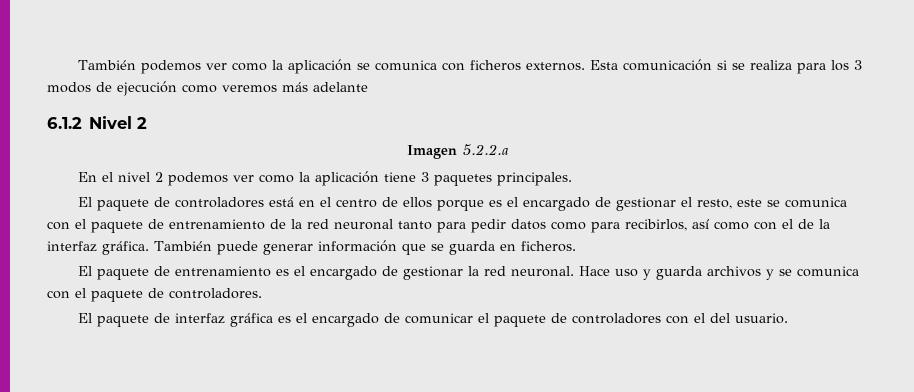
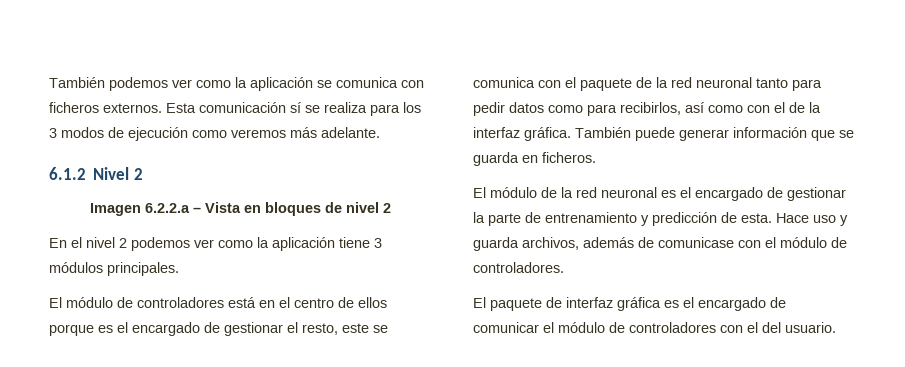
[716,60,727,70] si -> [290,102,301,113] sí
[313,82,368,92] adelante -> [321,127,380,138] adelante.
[462,144,508,156] 5.2.2.a -> [144,202,391,216] 6.2.2.a – Vista en bloques de nivel 2
[433,174,492,186] paquetes -> [49,262,103,273] módulos
[96,199,149,211] paquete -> [66,297,113,308] módulo
[169,219,286,230] entrenamiento de -> (652, 82) none
[96,266,271,280] paquete de entrenamiento -> [490,187,657,198] módulo de la red neuronal
[483,266,859,280] [47,288,143,302] red neuronal. Hace uso y guarda archivos y se comunica con el paquete -> [488,212,848,226] [473,237,827,251] parte de entrenamiento y predicción de esta. Hace uso y guarda archivos, además de comunicase con el módulo
[493,315,546,327] paquete -> [558,322,605,333] módulo

